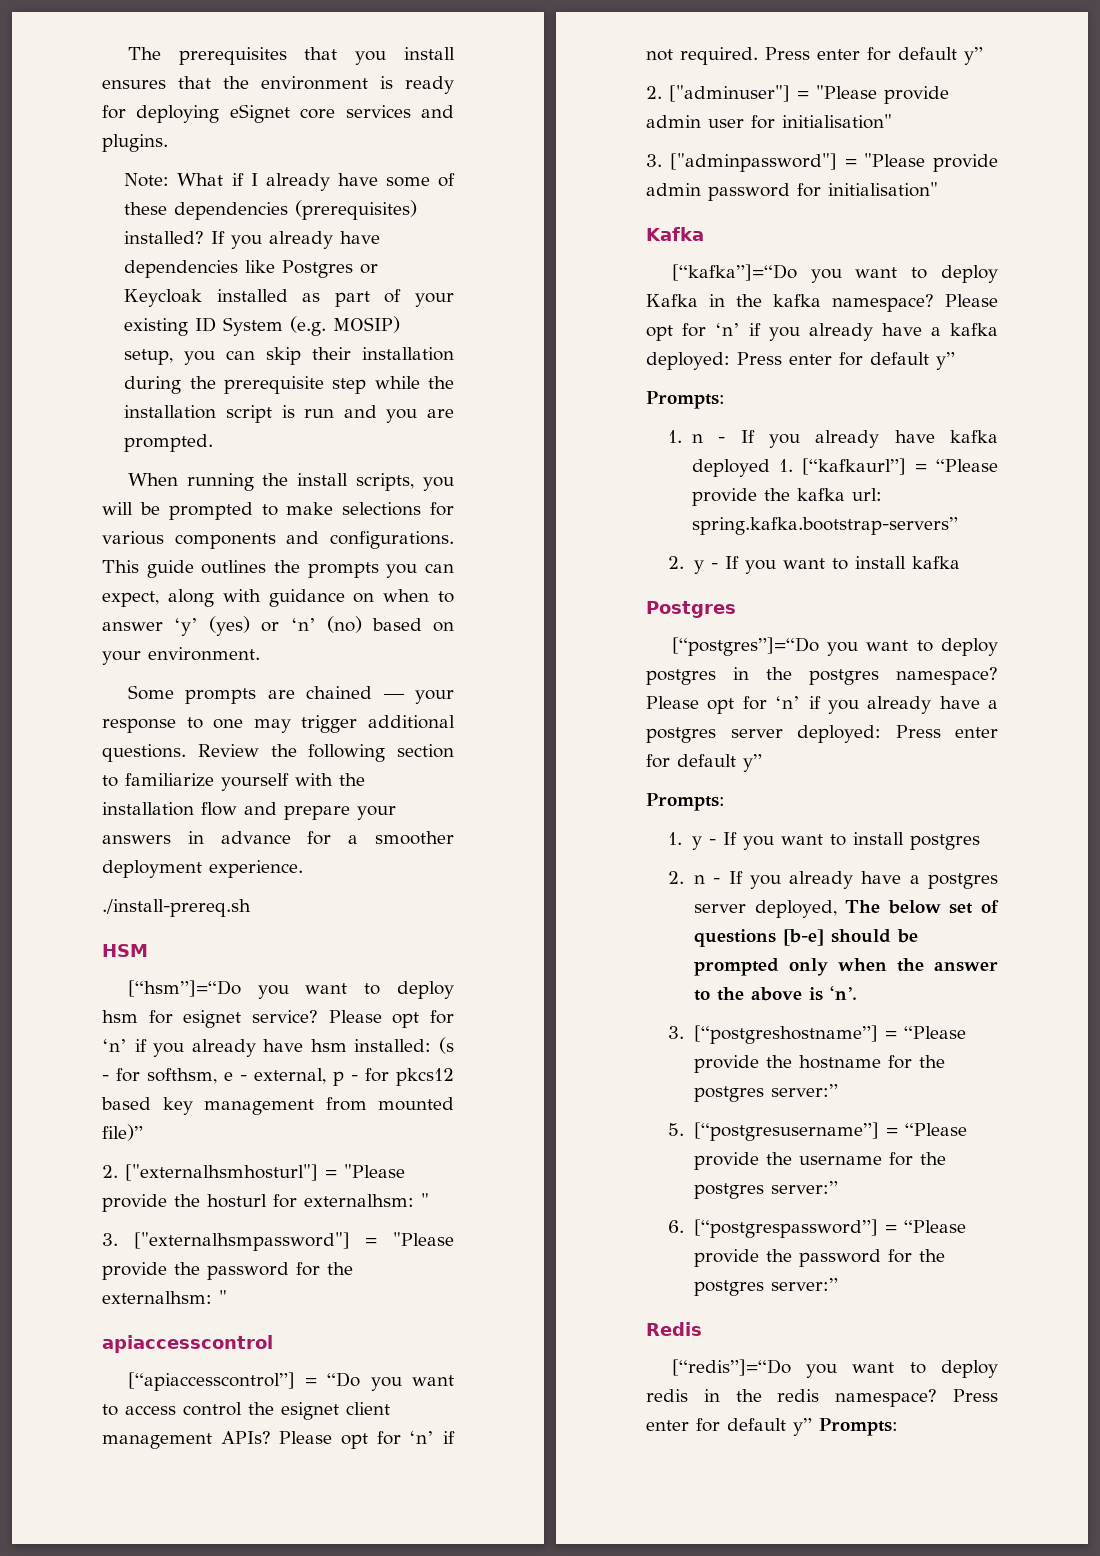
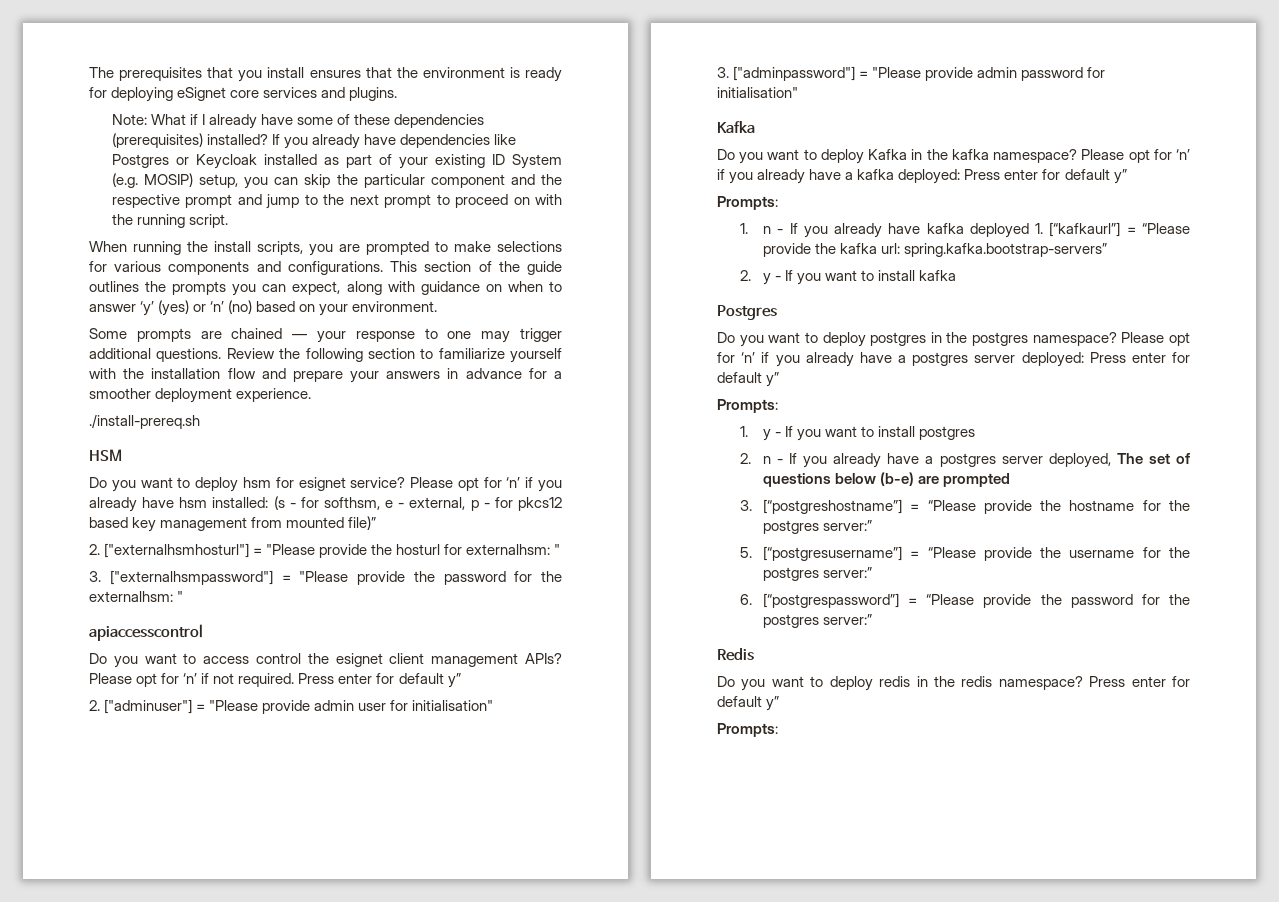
[312,347,454,361] [124,376,454,394] [124,405,454,423] [124,434,214,452] their installation during the prerequisite step while the installation script is run and you are prompted. -> [336,174,562,188] [111,194,562,209] [111,214,229,228] the particular component and the respective prompt and jump to the next prompt to proceed on with the running script.
[102,502,160,515] will be -> [339,244,360,252] are
(139, 566) none -> [424,261,520,272] section of the
[127,980,241,997] [“hsm”]=“Do -> [89,477,107,488] Do
[127,1372,361,1391] [“apiaccesscontrol”] = “Do -> [89,653,107,664] Do
[671,264,797,281] [“kafka”]=“Do -> [717,149,735,160] Do
[671,637,819,656] [“postgres”]=“Do -> [717,332,735,343] Do
[887,900,941,914] below -> (1143, 458) none
[782,929,918,946] [693,958,998,976] [693,986,857,1001] [b-e] should be prompted only when the answer to the above is ‘n’. -> [834,472,1011,487] below (b-e) are prompted
[671,1359,791,1376] [“redis”]=“Do -> [717,676,735,687] Do
(812, 1427) none -> (780, 703) //

